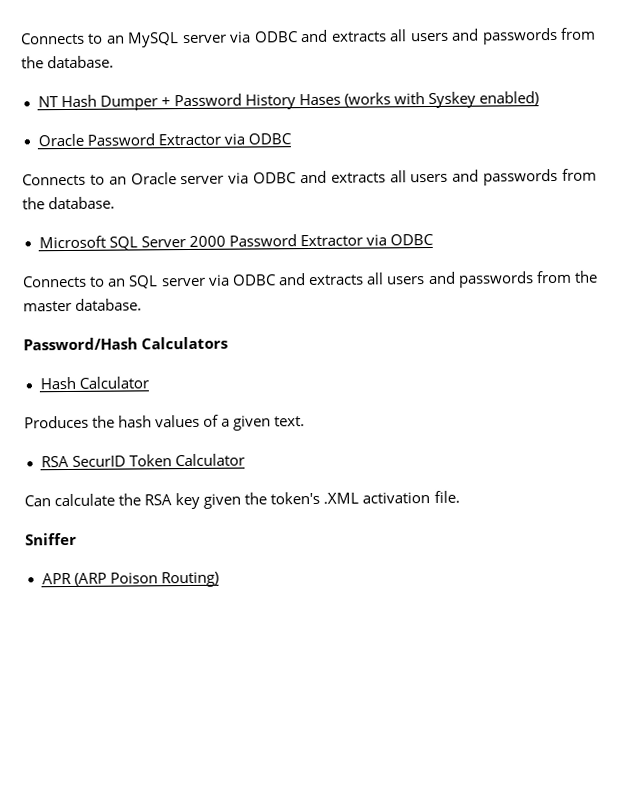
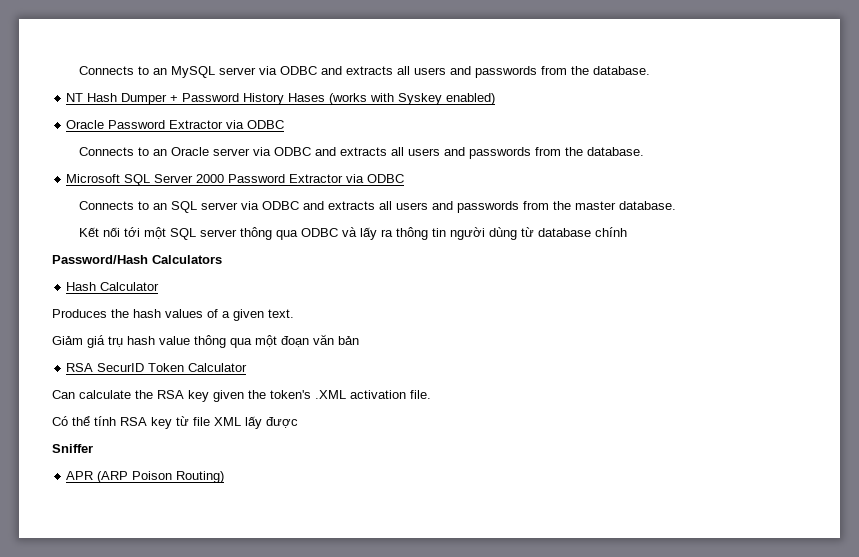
(143, 304) none -> [79,227,628,240] // Kết nối tới một SQL server thông qua ODBC và lấy ra thông tin người dùng từ database chính
(306, 421) none -> [52,334,359,348] // Giảm giá trụ hash value thông qua một đoạn văn bản
(460, 496) none -> [52,416,298,429] // Có thể tính RSA key từ file XML lấy được

